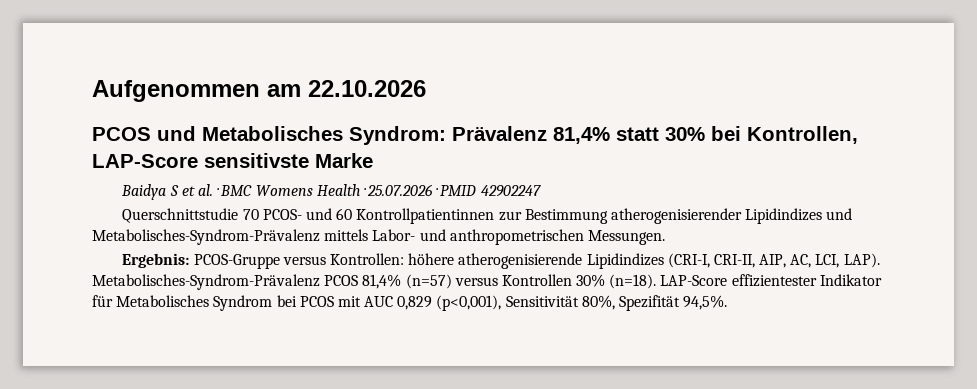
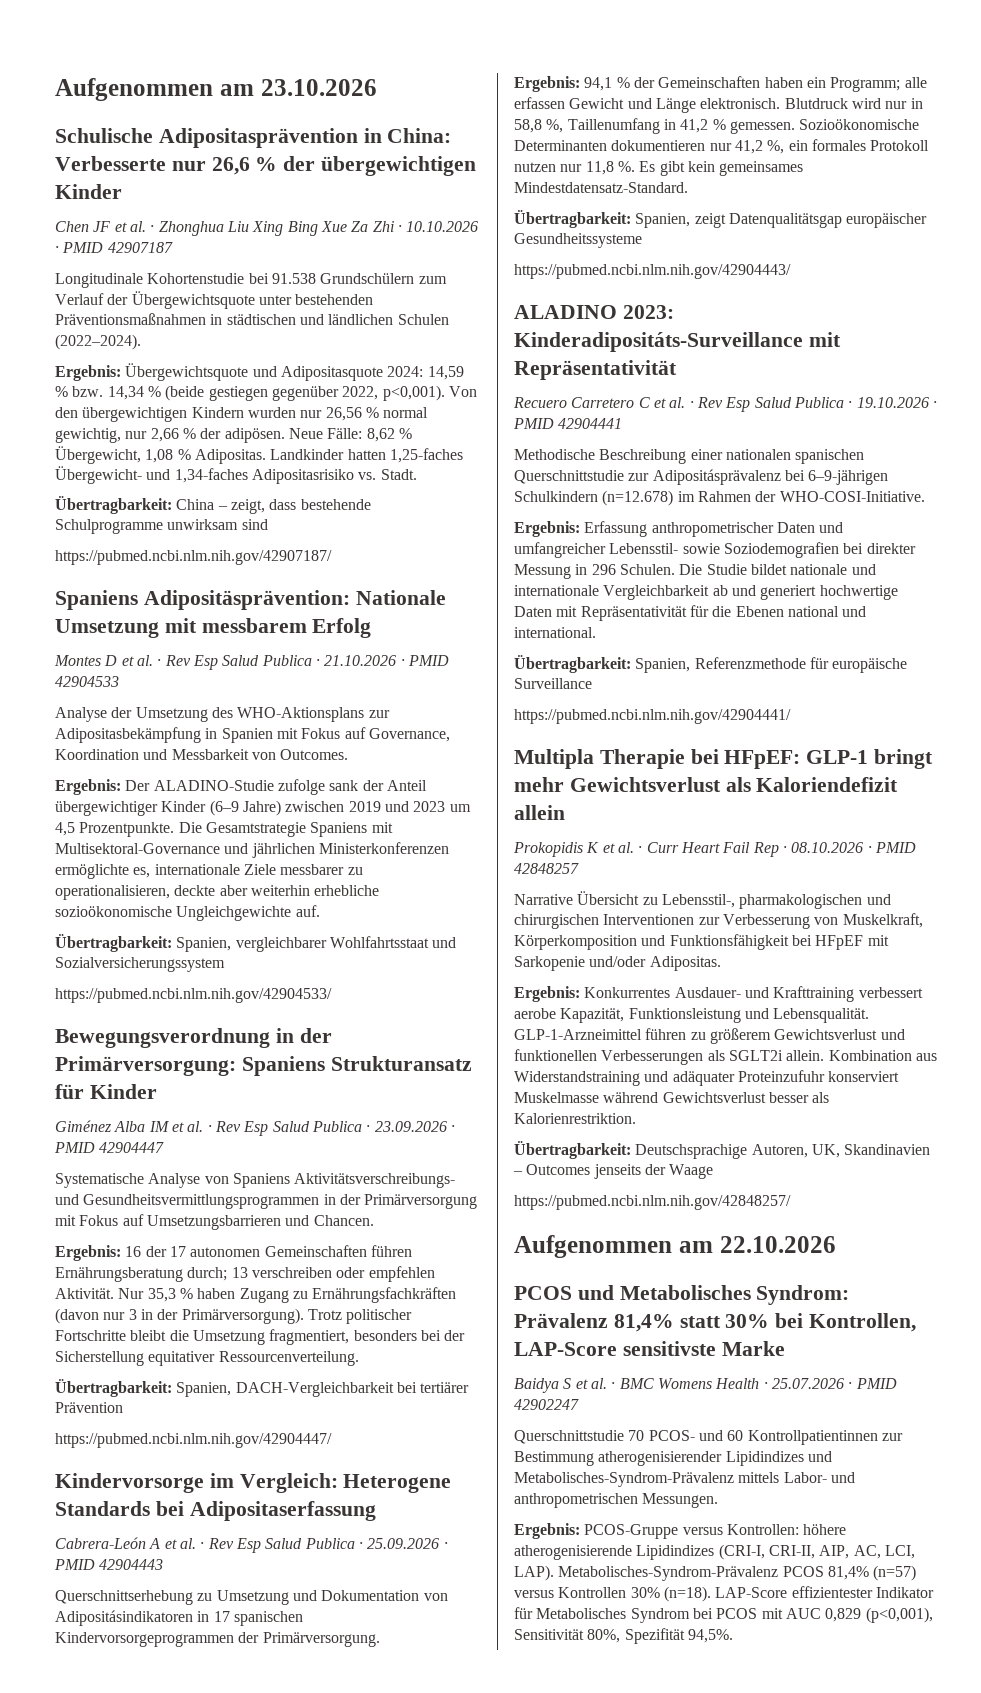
[92,80,301,102] Aufgenommen am -> [55,78,377,101] [55,128,452,148] [55,156,477,176] [55,184,122,199] [55,221,479,236] [55,242,173,253] [55,273,447,288] [55,291,374,309] [55,313,449,325] [55,334,141,350] [55,363,464,381] [55,385,477,401] [55,407,429,422] [55,428,412,443] [55,446,463,464] [55,466,417,484] [55,496,371,514] [55,519,268,534] [55,550,332,565] [55,590,446,610] [55,618,372,638] [54,655,449,670] [55,676,119,687] [55,707,390,722] [55,727,450,743] [55,749,349,760] [55,779,427,795] [55,800,471,816] [55,822,393,837] [55,842,449,858] [55,864,363,879] [55,885,380,900] [55,905,320,921] [55,934,457,952] [55,957,225,972] [55,988,332,1003] [55,1028,332,1048] [55,1056,472,1076] [55,1084,157,1099] [55,1120,455,1136] [54,1142,165,1153] [55,1173,456,1188] [55,1194,478,1209] [55,1214,374,1230] [55,1245,412,1261] [55,1266,435,1282] [55,1287,457,1303] [55,1308,413,1324] [55,1329,466,1345] [55,1351,359,1366] [55,1379,470,1397] [55,1402,123,1413] [55,1433,332,1448] [55,1473,452,1493] [55,1501,376,1521] [55,1537,448,1553] [54,1559,164,1570] [55,1590,448,1605] [55,1610,303,1626] [55,1632,380,1647] [514,76,927,92] [514,97,923,113] [514,118,920,134] [514,139,930,154] [514,161,804,176] [514,182,688,193] [514,210,928,228] [514,233,642,248] [514,264,791,279] [514,305,674,319] [514,332,841,352] [514,360,677,380] [513,397,937,412] [513,418,623,429] [514,449,865,464] [514,469,889,485] [514,490,925,506] [514,521,844,537] [514,542,916,558] [514,564,876,579] [514,585,898,600] [514,605,867,621] [514,627,596,638] [514,655,908,673] [514,678,592,689] [514,709,791,724] [514,749,934,769] [514,777,899,792] [514,805,565,820] [513,842,916,857] [514,863,579,874] [514,891,891,909] [514,913,923,929] [514,934,889,950] [514,956,721,971] [514,986,923,1002] [514,1008,870,1023] [514,1028,905,1044] [514,1049,937,1065] [514,1070,900,1086] [514,1092,830,1103] [514,1113,636,1124] [514,1141,931,1159] [513,1164,714,1179] [514,1195,791,1210] [514,1235,713,1258] Aufgenommen am 23.10.2026 // Schulische Adipositasprävention in China: Verbesserte nur 26,6 % der übergewichtigen Kinder // Chen JF et al. · Zhonghua Liu Xing Bing Xue Za Zhi · 10.10.2026 · PMID 42907187 // Longitudinale Kohortenstudie bei 91.538 Grundschülern zum Verlauf der Übergewichtsquote unter bestehenden Präventionsmaßnahmen in städtischen und ländlichen Schulen (2022–2024). // Ergebnis: Übergewichtsquote und Adipositasquote 2024: 14,59 % bzw. 14,34 % (beide gestiegen gegenüber 2022, p<0,001). Von den übergewichtigen Kindern wurden nur 26,56 % normal gewichtig, nur 2,66 % der adipösen. Neue Fälle: 8,62 % Übergewicht, 1,08 % Adipositas. Landkinder hatten 1,25-faches Übergewicht- und 1,34-faches Adipositasrisiko vs. Stadt. // Übertragbarkeit: China – zeigt, dass bestehende Schulprogramme unwirksam sind // https://pubmed.ncbi.nlm.nih.gov/42907187/ // Spaniens Adipositäsprävention: Nationale Umsetzung mit messbarem Erfolg // Montes D et al. · Rev Esp Salud Publica · 21.10.2026 · PMID 42904533 // Analyse der Umsetzung des WHO-Aktionsplans zur Adipositasbekämpfung in Spanien mit Fokus auf Governance, Koordination und Messbarkeit von Outcomes. // Ergebnis: Der ALADINO-Studie zufolge sank der Anteil übergewichtiger Kinder (6–9 Jahre) zwischen 2019 und 2023 um 4,5 Prozentpunkte. Die Gesamtstrategie Spaniens mit Multisektoral-Governance und jährlichen Ministerkonferenzen ermöglichte es, internationale Ziele messbarer zu operationalisieren, deckte aber weiterhin erhebliche sozioökonomische Ungleichgewichte auf. // Übertragbarkeit: Spanien, vergleichbarer Wohlfahrtsstaat und Sozialversicherungssystem // https://pubmed.ncbi.nlm.nih.gov/42904533/ // Bewegungsverordnung in der Primärversorgung: Spaniens Strukturansatz für Kinder // Giménez Alba IM et al. · Rev Esp Salud Publica · 23.09.2026 · PMID 42904447 // Systematische Analyse von Spaniens Aktivitätsverschreibungs- und Gesundheitsvermittlungsprogrammen in der Primärversorgung mit Fokus auf Umsetzungsbarrieren und Chancen. // Ergebnis: 16 der 17 autonomen Gemeinschaften führen Ernährungsberatung durch; 13 verschreiben oder empfehlen Aktivität. Nur 35,3 % haben Zugang zu Ernährungsfachkräften (davon nur 3 in der Primärversorgung). Trotz politischer Fortschritte bleibt die Umsetzung fragmentiert, besonders bei der Sicherstellung equitativer Ressourcenverteilung. // Übertragbarkeit: Spanien, DACH-Vergleichbarkeit bei tertiärer Prävention // https://pubmed.ncbi.nlm.nih.gov/42904447/ // Kindervorsorge im Vergleich: Heterogene Standards bei Adipositaserfassung // Cabrera-León A et al. · Rev Esp Salud Publica · 25.09.2026 · PMID 42904443 // Querschnittserhebung zu Umsetzung und Dokumentation von Adipositásindikatoren in 17 spanischen Kindervorsorgeprogrammen der Primärversorgung. // Ergebnis: 94,1 % der Gemeinschaften haben ein Programm; alle erfassen Gewicht und Länge elektronisch. Blutdruck wird nur in 58,8 %, Taillenumfang in 41,2 % gemessen. Sozioökonomische Determinanten dokumentieren nur 41,2 %, ein formales Protokoll nutzen nur 11,8 %. Es gibt kein gemeinsames Mindestdatensatz-Standard. // Übertragbarkeit: Spanien, zeigt Datenqualitätsgap europäischer Gesundheitssysteme // https://pubmed.ncbi.nlm.nih.gov/42904443/ // ALADINO 2023: Kinderadipositáts-Surveillance mit Repräsentativität // Recuero Carretero C et al. · Rev Esp Salud Publica · 19.10.2026 · PMID 42904441 // Methodische Beschreibung einer nationalen spanischen Querschnittstudie zur Adipositásprävalenz bei 6–9-jährigen Schulkindern (n=12.678) im Rahmen der WHO-COSI-Initiative. // Ergebnis: Erfassung anthropometrischer Daten und umfangreicher Lebensstil- sowie Soziodemografien bei direkter Messung in 296 Schulen. Die Studie bildet nationale und internationale Vergleichbarkeit ab und generiert hochwertige Daten mit Repräsentativität für die Ebenen national und international. // Übertragbarkeit: Spanien, Referenzmethode für europäische Surveillance // https://pubmed.ncbi.nlm.nih.gov/42904441/ // Multipla Therapie bei HFpEF: GLP-1 bringt mehr Gewichtsverlust als Kaloriendefizit allein // Prokopidis K et al. · Curr Heart Fail Rep · 08.10.2026 · PMID 42848257 // Narrative Übersicht zu Lebensstil-, pharmakologischen und chirurgischen Interventionen zur Verbesserung von Muskelkraft, Körperkomposition und Funktionsfähigkeit bei HFpEF mit Sarkopenie und/oder Adipositas. // Ergebnis: Konkurrentes Ausdauer- und Krafttraining verbessert aerobe Kapazität, Funktionsleistung und Lebensqualität. GLP-1-Arzneimittel führen zu größerem Gewichtsverlust und funktionellen Verbesserungen als SGLT2i allein. Kombination aus Widerstandstraining und adäquater Proteinzufuhr konserviert Muskelmasse während Gewichtsverlust besser als Kalorienrestriktion. // Übertragbarkeit: Deutschsprachige Autoren, UK, Skandinavien – Outcomes jenseits der Waage // https://pubmed.ncbi.nlm.nih.gov/42848257/ // Aufgenommen am

